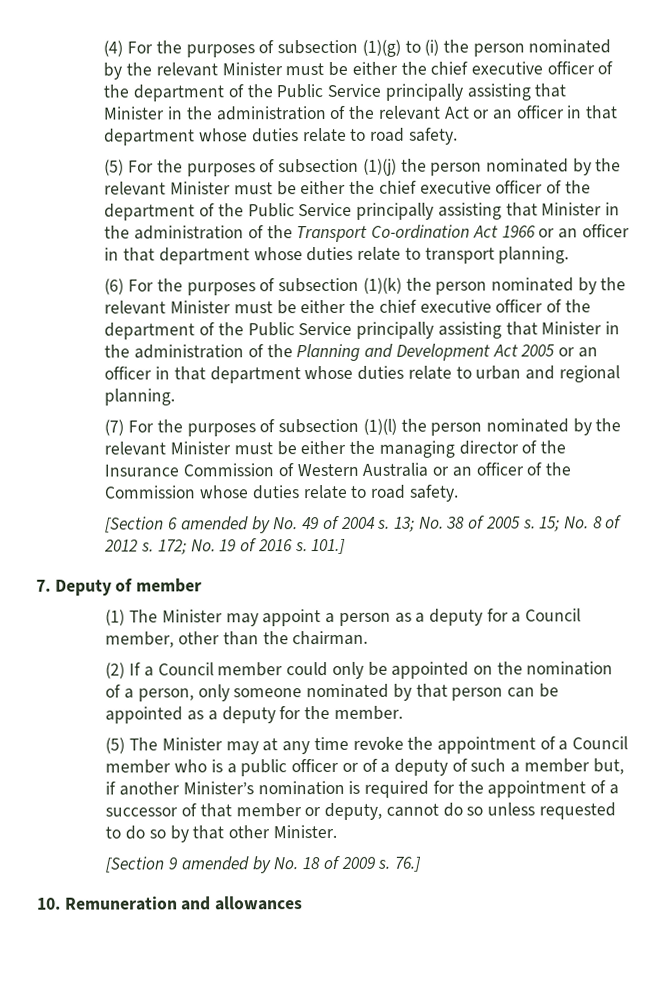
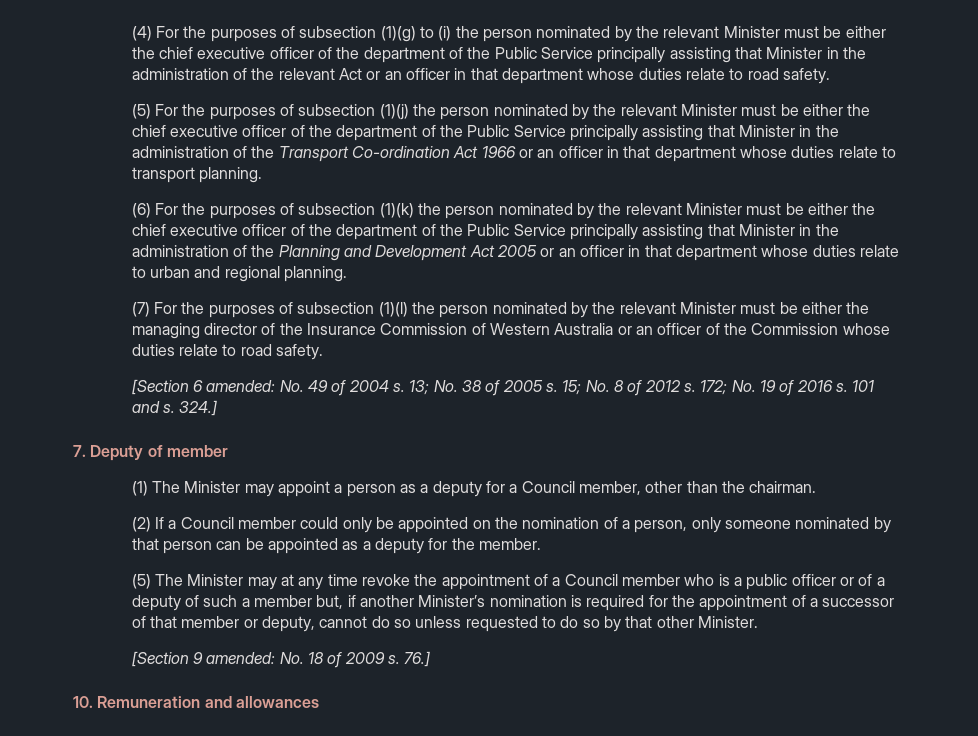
[180,516,271,534] amended by -> [206,380,276,392] amended:
[311,538,347,555] 101.] -> [852,380,875,392] [131,400,218,416] 101 and s. 324.]
[180,856,271,874] amended by -> [206,652,276,664] amended:

